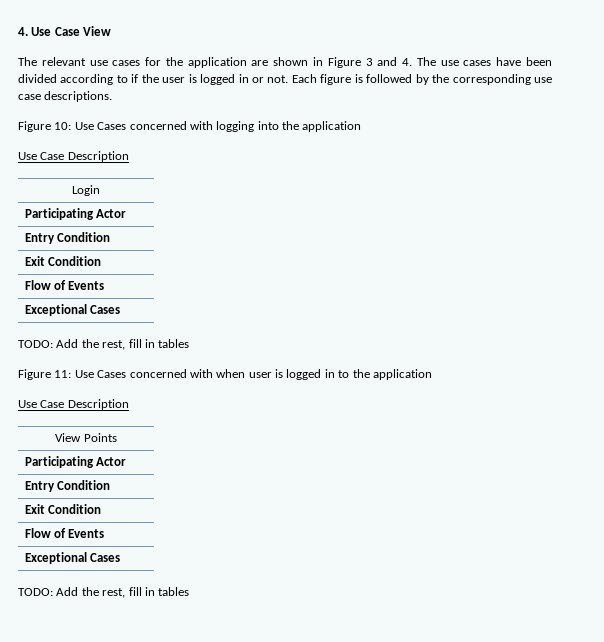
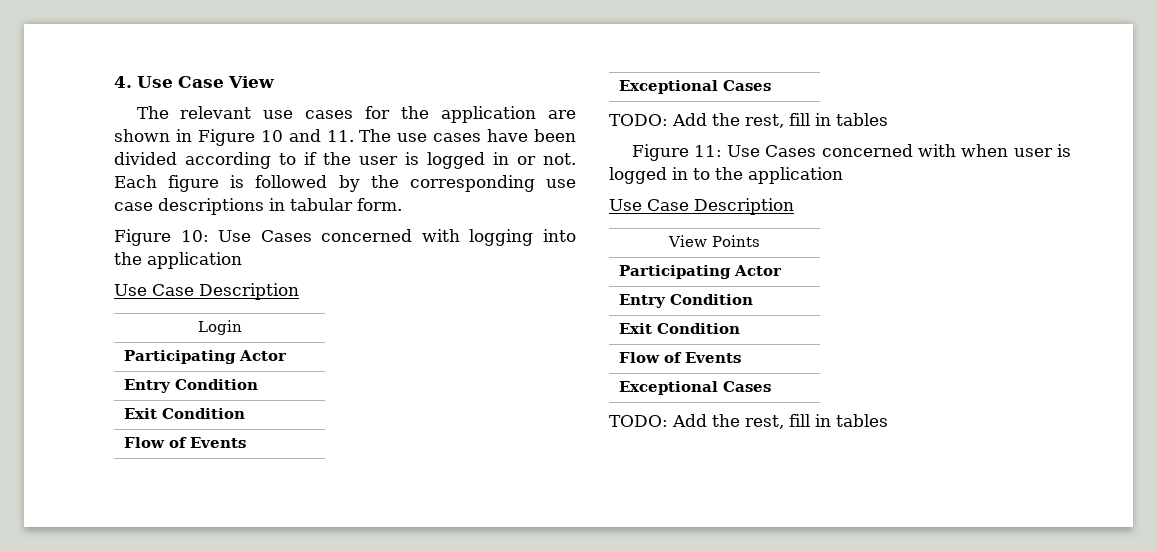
[365,57,413,66] 3 and 4. -> [260,129,354,142] 10 and 11.
[44,91,113,102] descriptions. -> [158,198,402,215] descriptions in tabular form.

